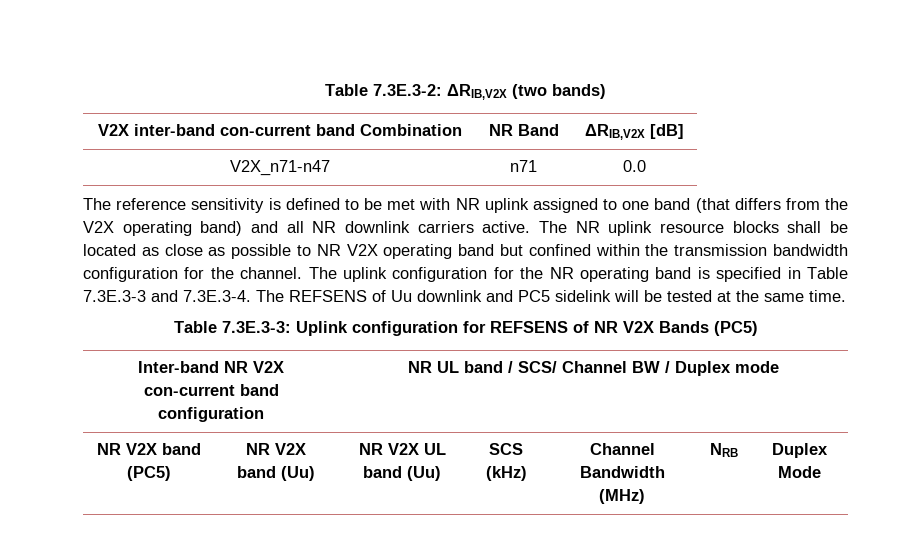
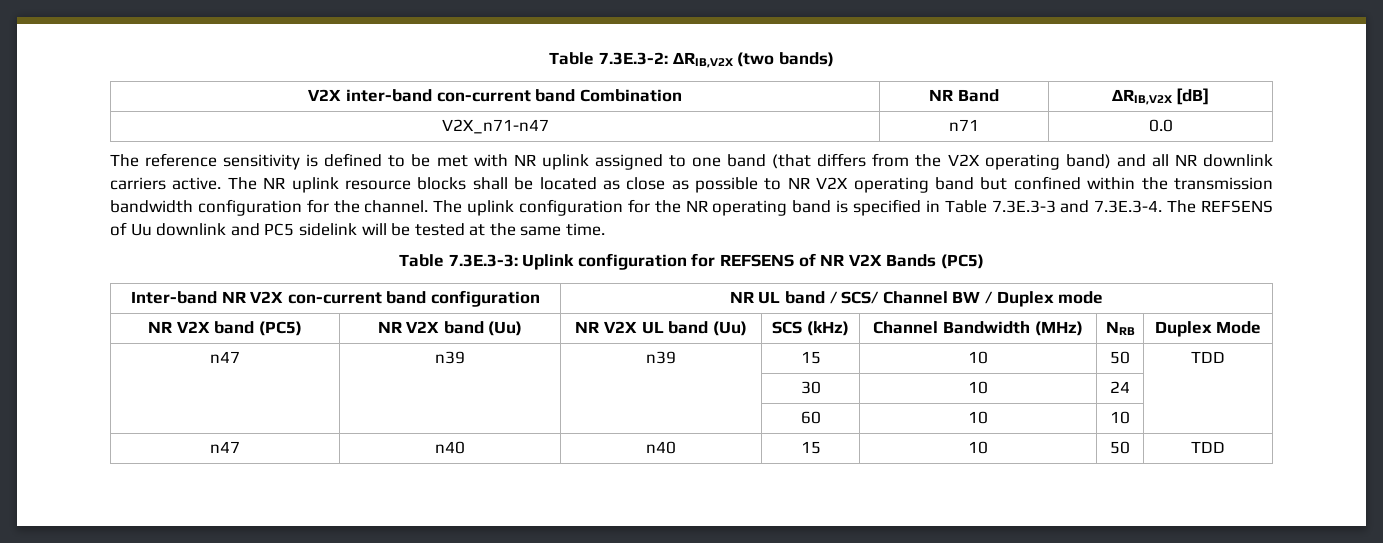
(821, 472) none -> [210,351,240,363] [435,351,465,364] [646,351,676,364] [800,351,821,364] [968,351,988,364] [1110,351,1130,364] [1191,351,1225,363] [800,381,821,394] [968,381,988,394] [1110,381,1130,393] [800,411,821,424] [968,411,988,424] [1110,411,1130,424] [210,441,240,453] [435,441,465,454] [646,441,676,454] [800,441,821,454] [968,441,988,454] [1110,441,1130,454] [1191,441,1225,453] // n47 | n39 | n39 | 15 | 10 | 50 | TDD // | | | 30 | 10 | 24 | // | | | 60 | 10 | 10 | // n47 | n40 | n40 | 15 | 10 | 50 | TDD

